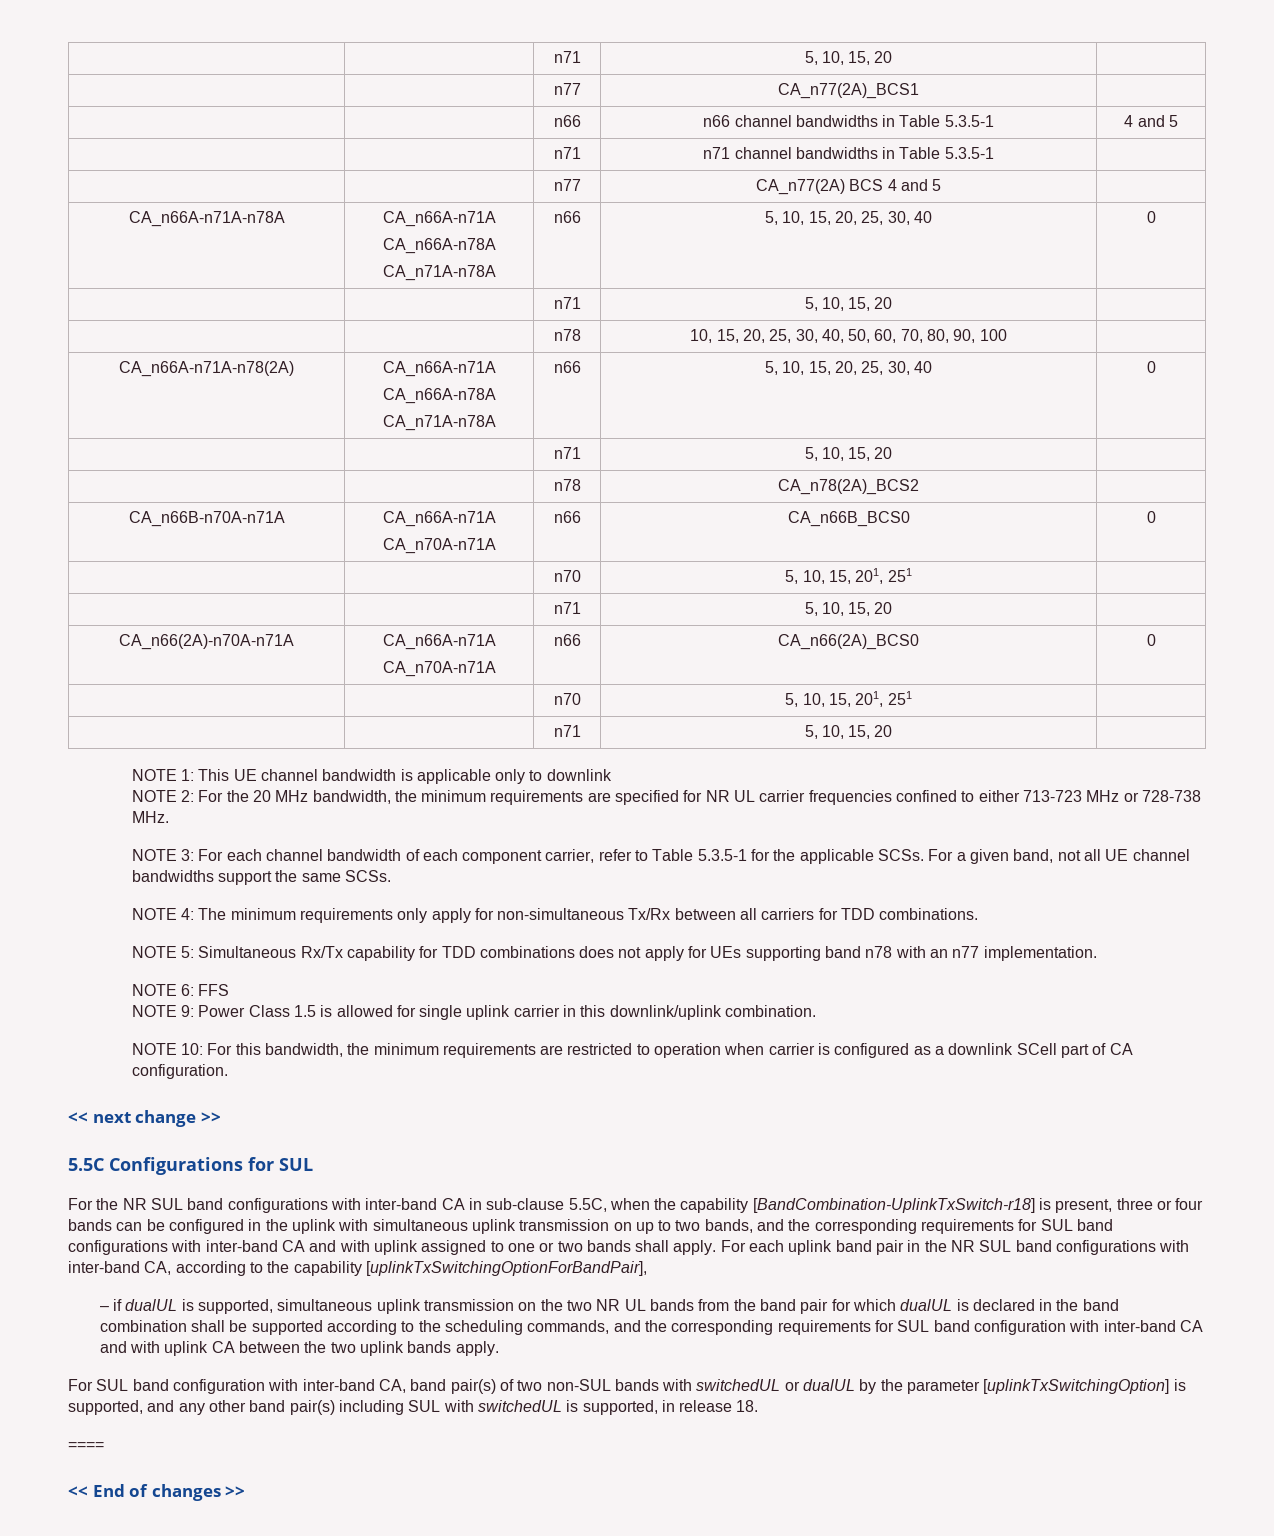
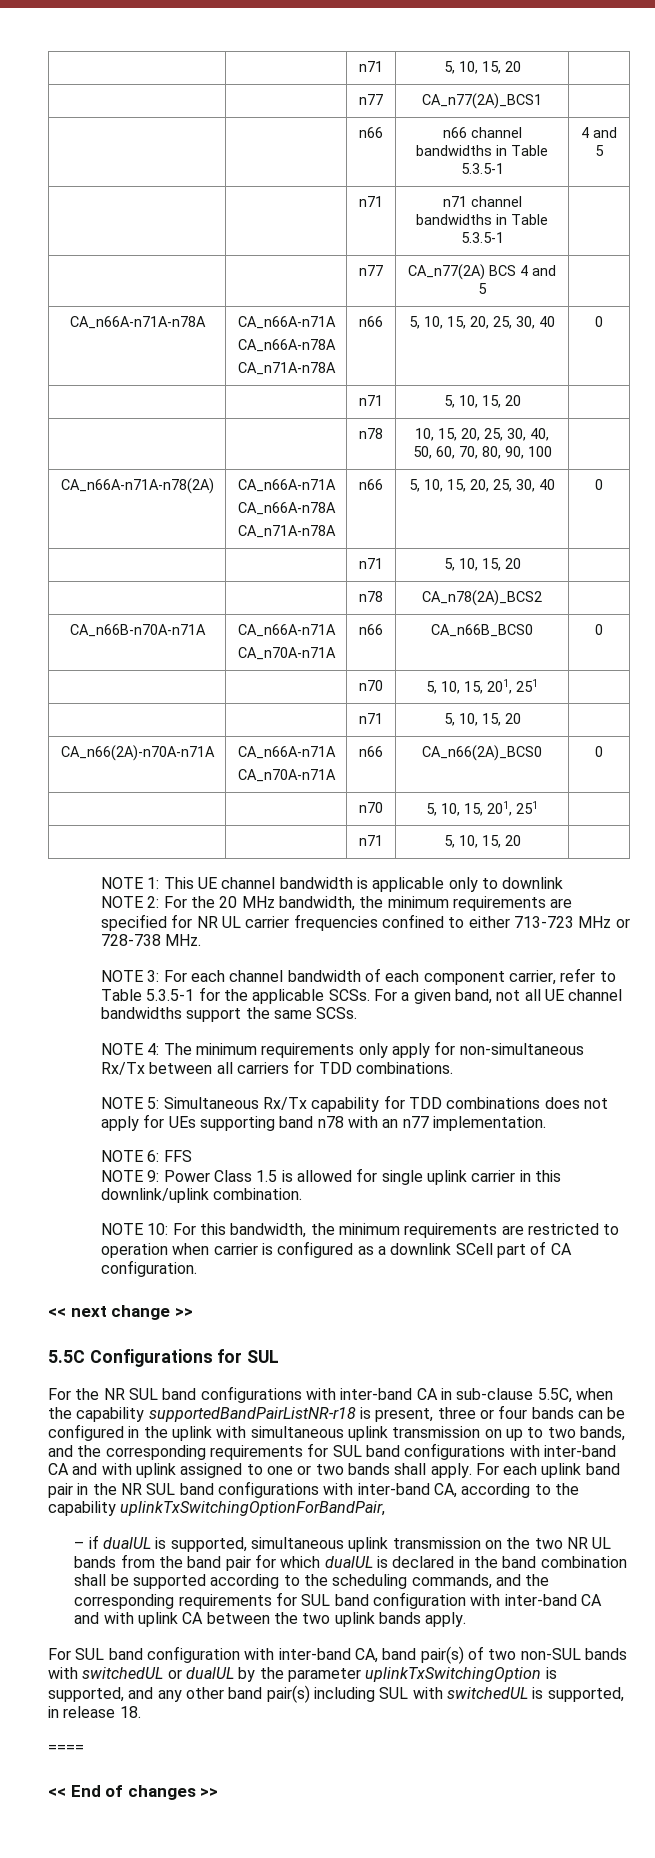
[628,908,671,920] Tx/Rx -> [100,1062,145,1075] Rx/Tx
[752,1198,1035,1213] [BandCombination-UplinkTxSwitch-r18] -> [148,1407,356,1422] supportedBandPairListNR-r18
[365,1261,647,1276] [uplinkTxSwitchingOptionForBandPair], -> [120,1501,386,1516] uplinkTxSwitchingOptionForBandPair,
[983,1379,1170,1394] [uplinkTxSwitchingOption] -> [365,1667,542,1682] uplinkTxSwitchingOption

